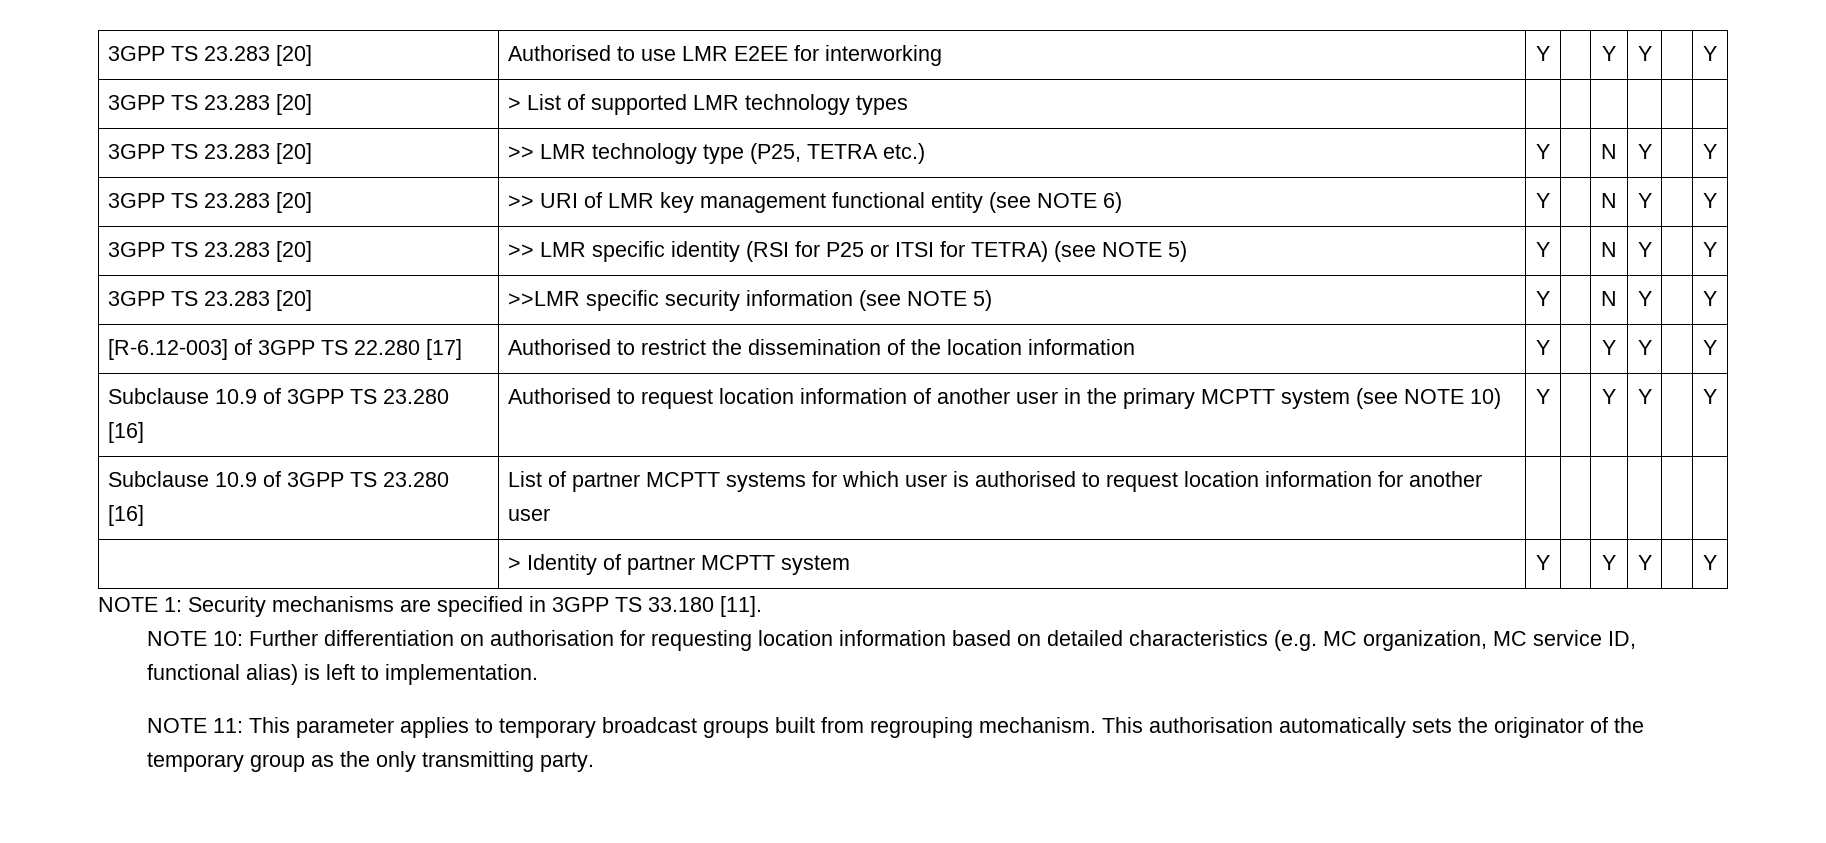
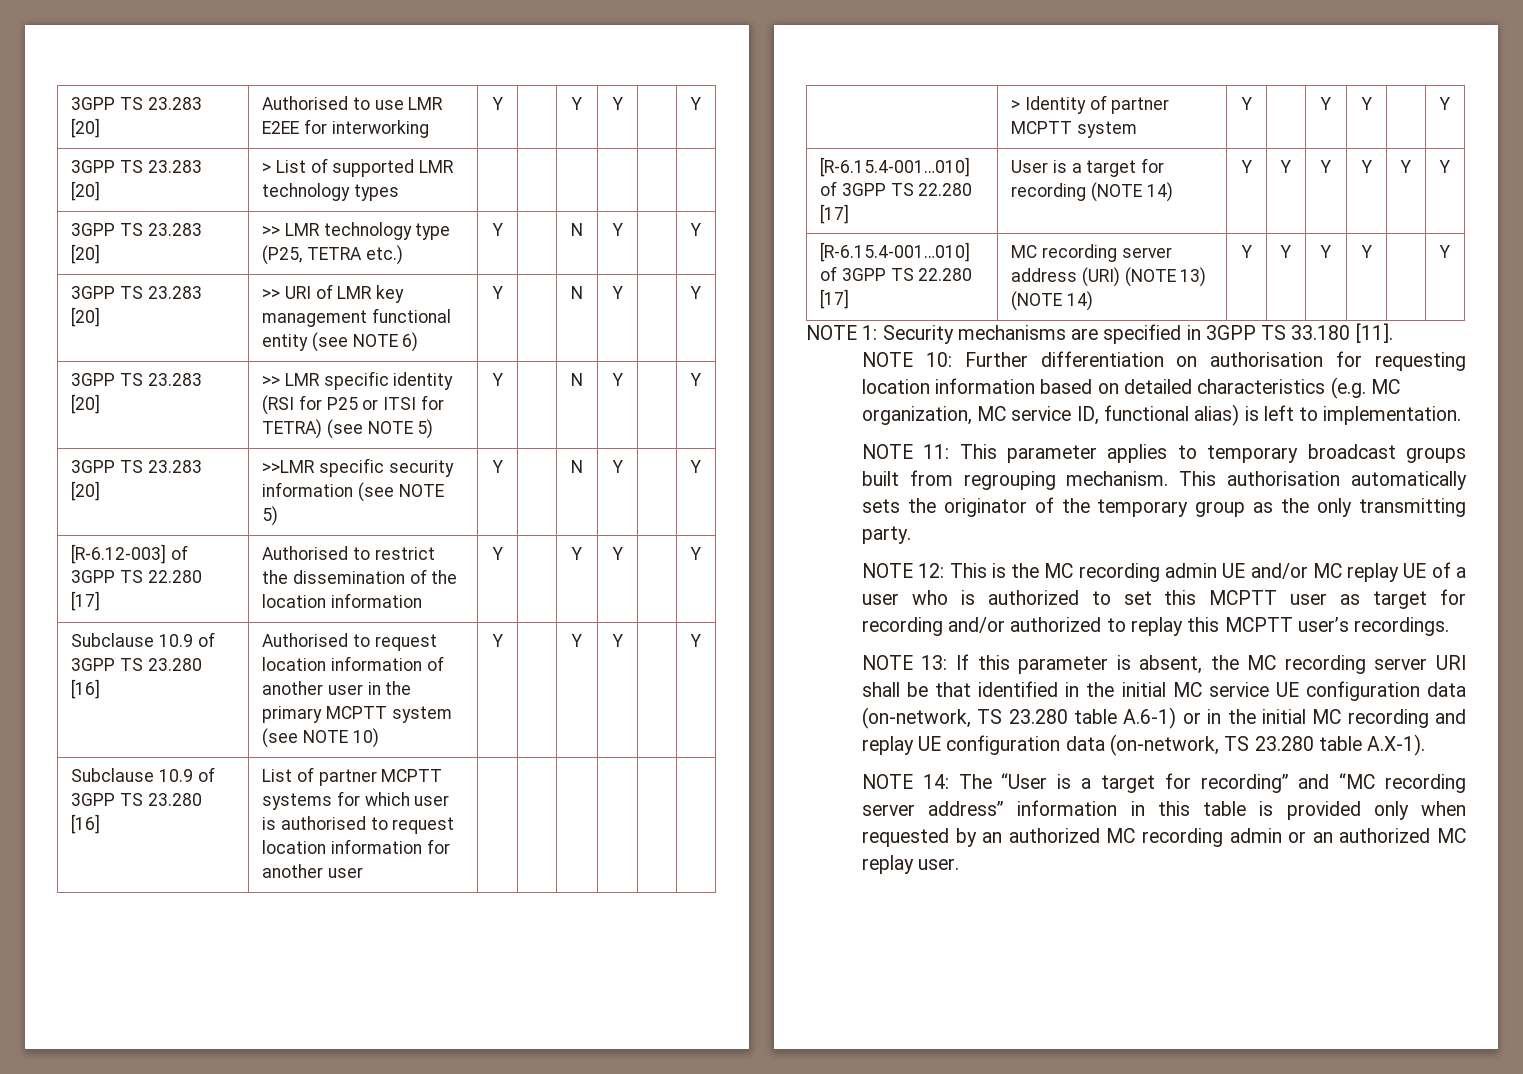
(1717, 562) none -> [820,157,971,177] [820,181,973,196] [820,204,850,224] [1011,158,1165,177] [1011,182,1173,202] [1240,160,1252,173] [1280,160,1291,173] [1320,160,1331,173] [1360,160,1372,173] [1400,160,1411,173] [1439,160,1450,173] [820,242,971,262] [820,266,973,281] [820,289,850,309] [1011,244,1172,262] [1011,267,1207,287] [1011,291,1093,311] [1240,245,1252,258] [1280,245,1291,258] [1320,245,1331,258] [1360,245,1372,258] [1439,245,1450,258] // [R-6.15.4-001…010] of 3GPP TS 22.280 [17] | User is a target for recording (NOTE 14) | Y | Y | Y | Y | Y | Y // [R-6.15.4-001…010] of 3GPP TS 22.280 [17] | MC recording server address (URI) (NOTE 13) (NOTE 14) | Y | Y | Y | Y | | Y
(594, 762) none -> [861,562,1466,582] [861,589,1466,609] [861,617,1450,636] [861,654,1466,674] [861,681,1466,701] [861,707,1466,729] [861,734,1426,756] [861,773,1467,793] [861,800,1466,820] [861,828,1466,847] [861,855,960,874] // NOTE 12: This is the MC recording admin UE and/or MC replay UE of a user who is authorized to set this MCPTT user as target for recording and/or authorized to replay this MCPTT user’s recordings. // NOTE 13: If this parameter is absent, the MC recording server URI shall be that identified in the initial MC service UE configuration data (on-network, TS 23.280 table A.6-1) or in the initial MC recording and replay UE configuration data (on-network, TS 23.280 table A.X-1). // NOTE 14: The “User is a target for recording” and “MC recording server address” information in this table is provided only when requested by an authorized MC recording admin or an authorized MC replay user.

